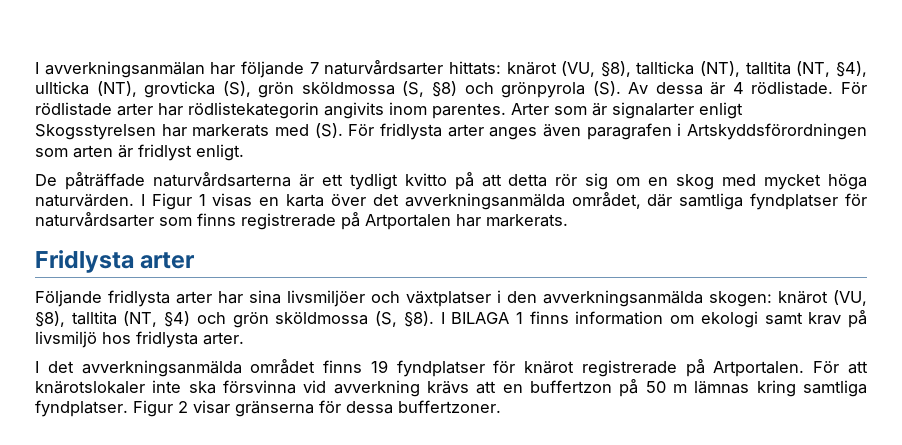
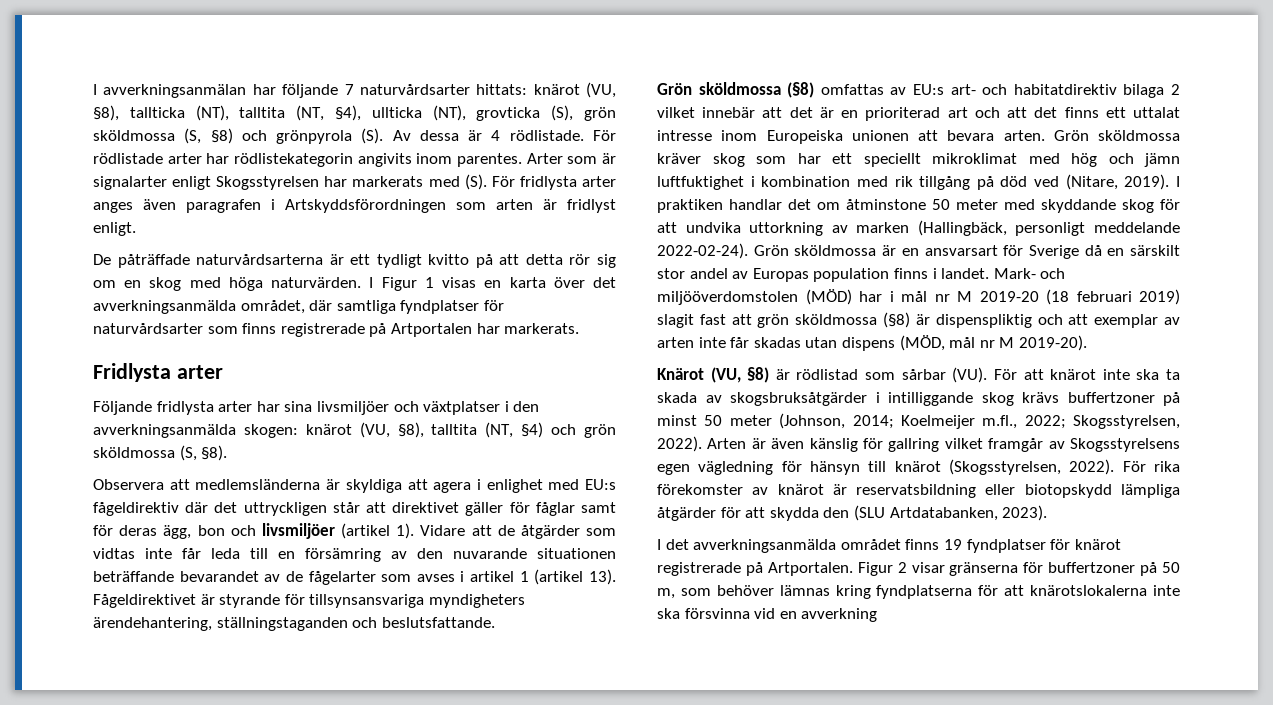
[764,174,822,190] mycket -> (221, 282) none
[440,310,867,328] [35,331,244,348] I BILAGA 1 finns information om ekologi samt krav på livsmiljö hos fridlysta arter. -> [93,479,616,493] [93,502,616,516] [93,523,616,539] [93,548,616,562] [93,569,616,585] [93,594,525,608] [93,617,495,631] [657,82,1180,98] [657,107,1180,121] [657,130,1180,144] [657,153,1180,167] [657,174,1180,190] [657,199,1180,213] [657,220,1180,236] [657,243,1180,259] [657,268,1066,282] [657,289,1180,305] [657,312,1180,328] [657,335,1087,351] [657,367,1181,383] [657,392,1180,406] [657,413,1180,429] [657,436,1180,452] [657,459,1180,475] [657,484,1180,498] [657,505,1048,521] // Observera att medlemsländerna är skyldiga att agera i enlighet med EU:s fågeldirektiv där det uttryckligen står att direktivet gäller för fåglar samt för deras ägg, bon och livsmiljöer (artikel 1). Vidare att de åtgärder som vidtas inte får leda till en försämring av den nuvarande situationen beträffande bevarandet av de fågelarter som avses i artikel 1 (artikel 13). Fågeldirektivet är styrande för tillsynsansvariga myndigheters ärendehantering, ställningstaganden och beslutsfattande. // Grön sköldmossa (§8) omfattas av EU:s art- och habitatdirektiv bilaga 2 vilket innebär att det är en prioriterad art och att det finns ett uttalat intresse inom Europeiska unionen att bevara arten. Grön sköldmossa kräver skog som har ett speciellt mikroklimat med hög och jämn luftfuktighet i kombination med rik tillgång på död ved (Nitare, 2019). I praktiken handlar det om åtminstone 50 meter med skyddande skog för att undvika uttorkning av marken (Hallingbäck, personligt meddelande 2022-02-24). Grön sköldmossa är en ansvarsart för Sverige då en särskilt stor andel av Europas population finns i landet. Mark- och miljööverdomstolen (MÖD) har i mål nr M 2019-20 (18 februari 2019) slagit fast att grön sköldmossa (§8) är dispenspliktig och att exemplar av arten inte får skadas utan dispens (MÖD, mål nr M 2019-20). // Knärot (VU, §8) är rödlistad som sårbar (VU). För att knärot inte ska ta skada av skogsbruksåtgärder i intilliggande skog krävs buffertzoner på minst 50 meter (Johnson, 2014; Koelmeijer m.fl., 2022; Skogsstyrelsen, 2022). Arten är även känslig för gallring vilket framgår av Skogsstyrelsens egen vägledning för hänsyn till knärot (Skogsstyrelsen, 2022). För rika förekomster av knärot är reservatsbildning eller biotopskydd lämpliga åtgärder för att skydda den (SLU Artdatabanken, 2023).
[813,361,868,374] [35,379,868,397] [35,400,128,417] För att knärotslokaler inte ska försvinna vid avverkning krävs att en buffertzon på 50 m lämnas kring samtliga fyndplatser. -> (853, 569) none
[346,400,501,414] dessa buffertzoner. -> [1048,562,1180,576] [657,585,1180,599] [657,608,878,622] buffertzoner på 50 m, som behöver lämnas kring fyndplatserna för att knärotslokalerna inte ska försvinna vid en avverkning

